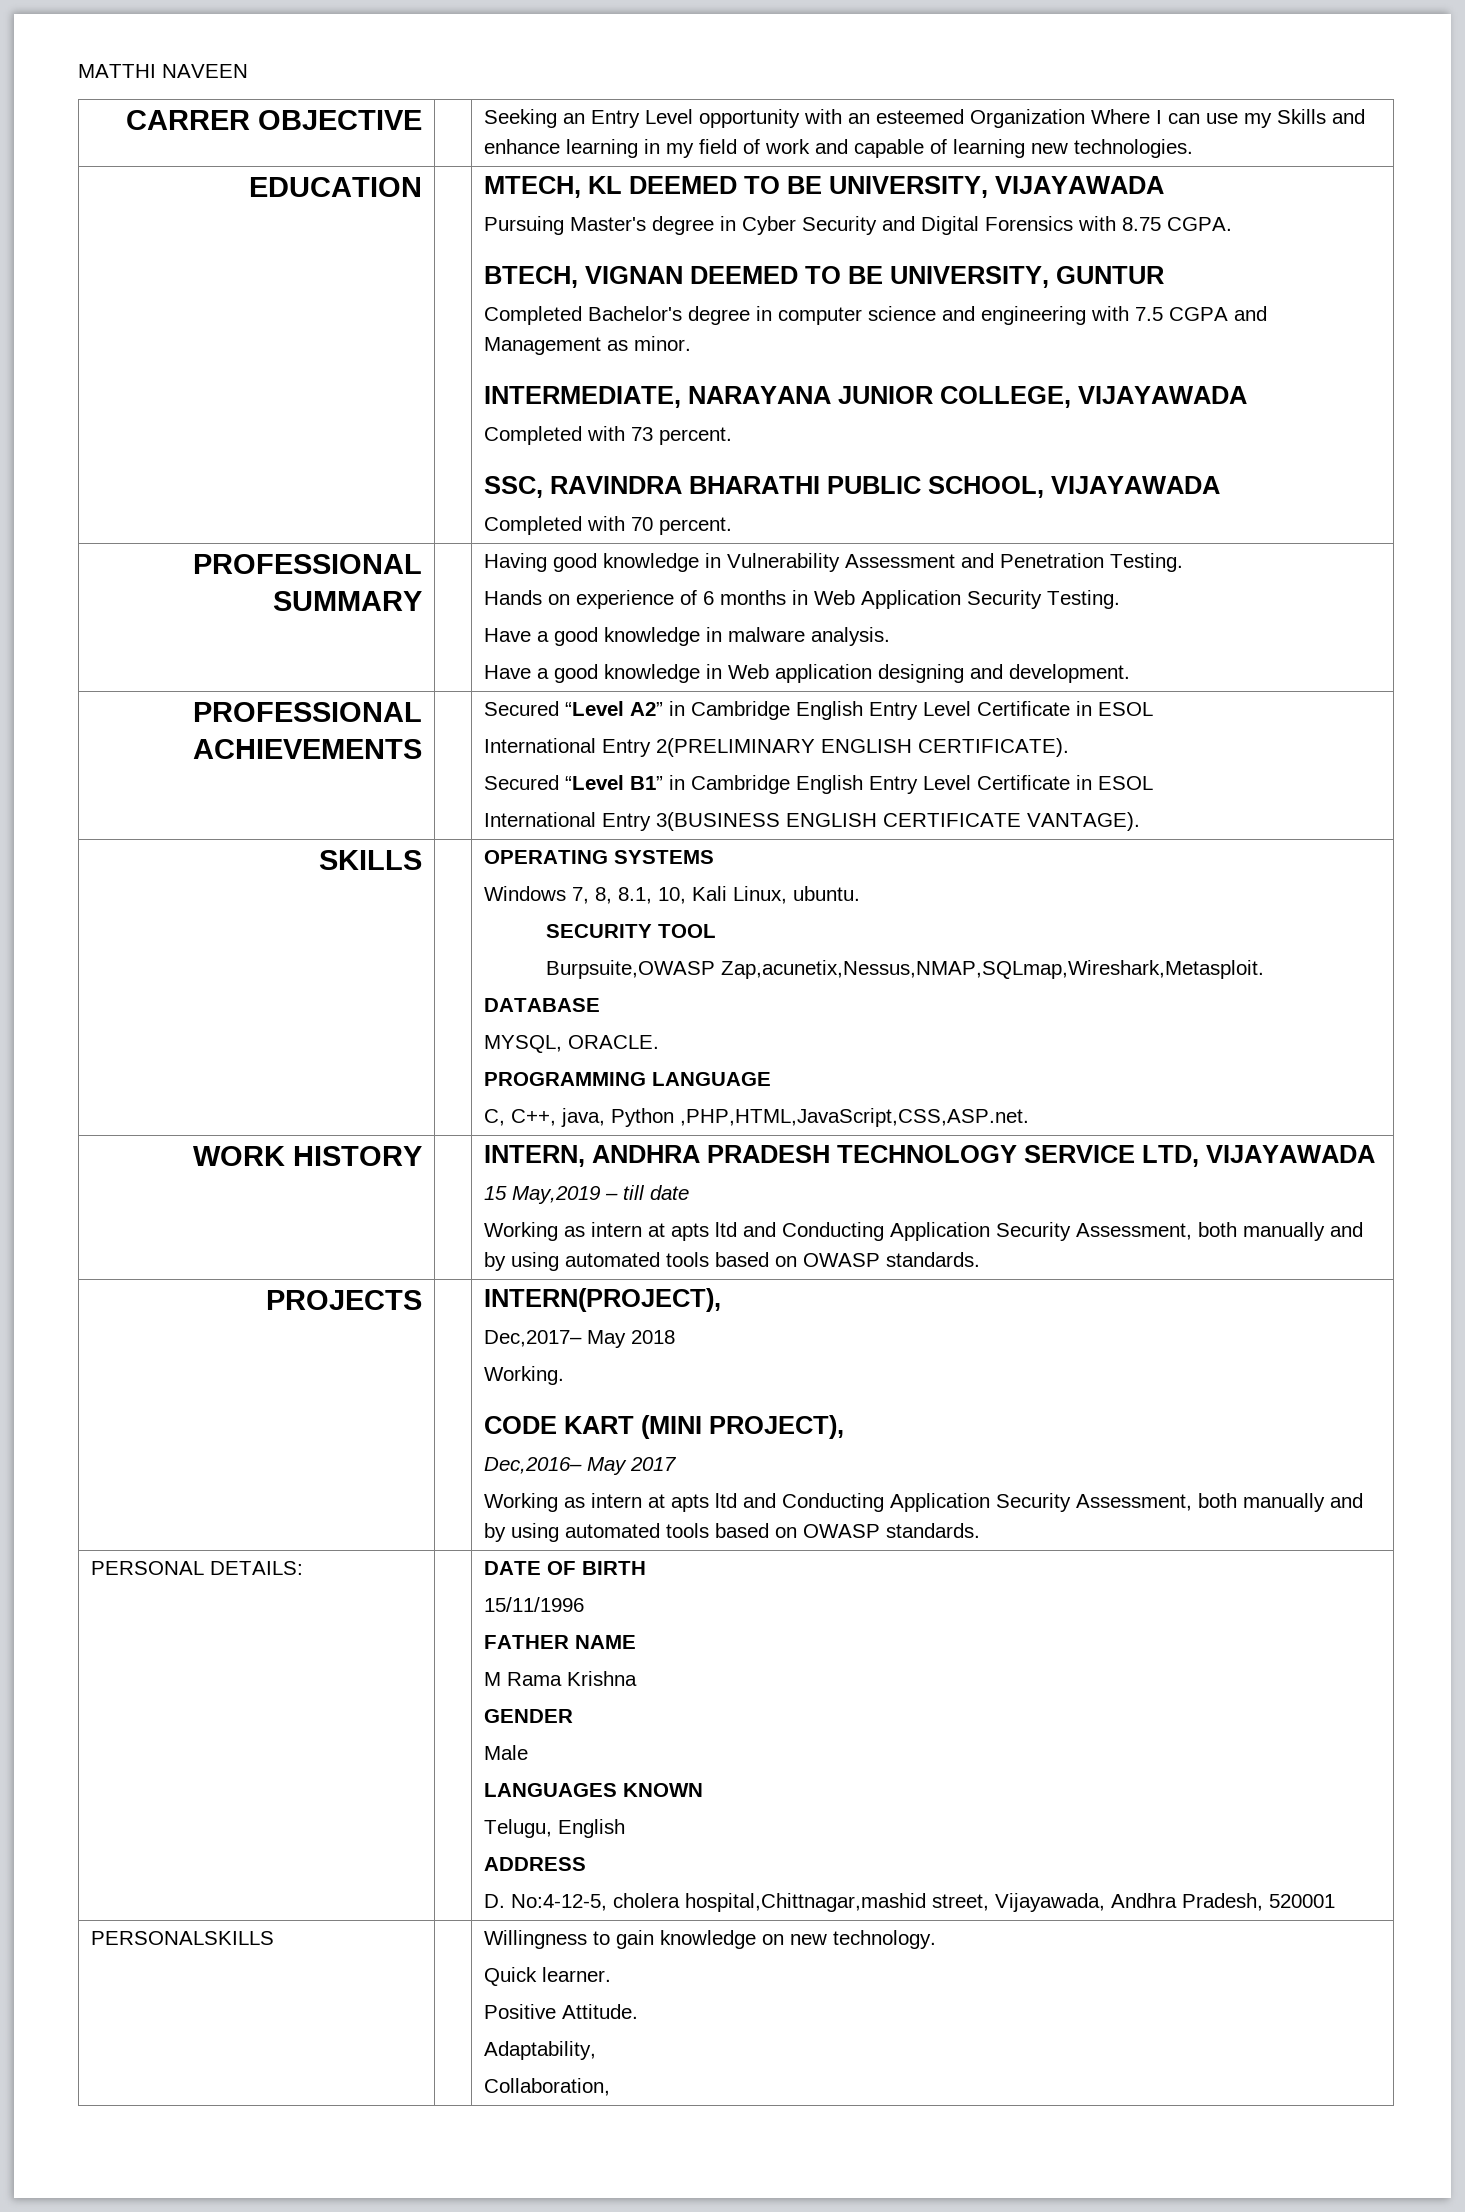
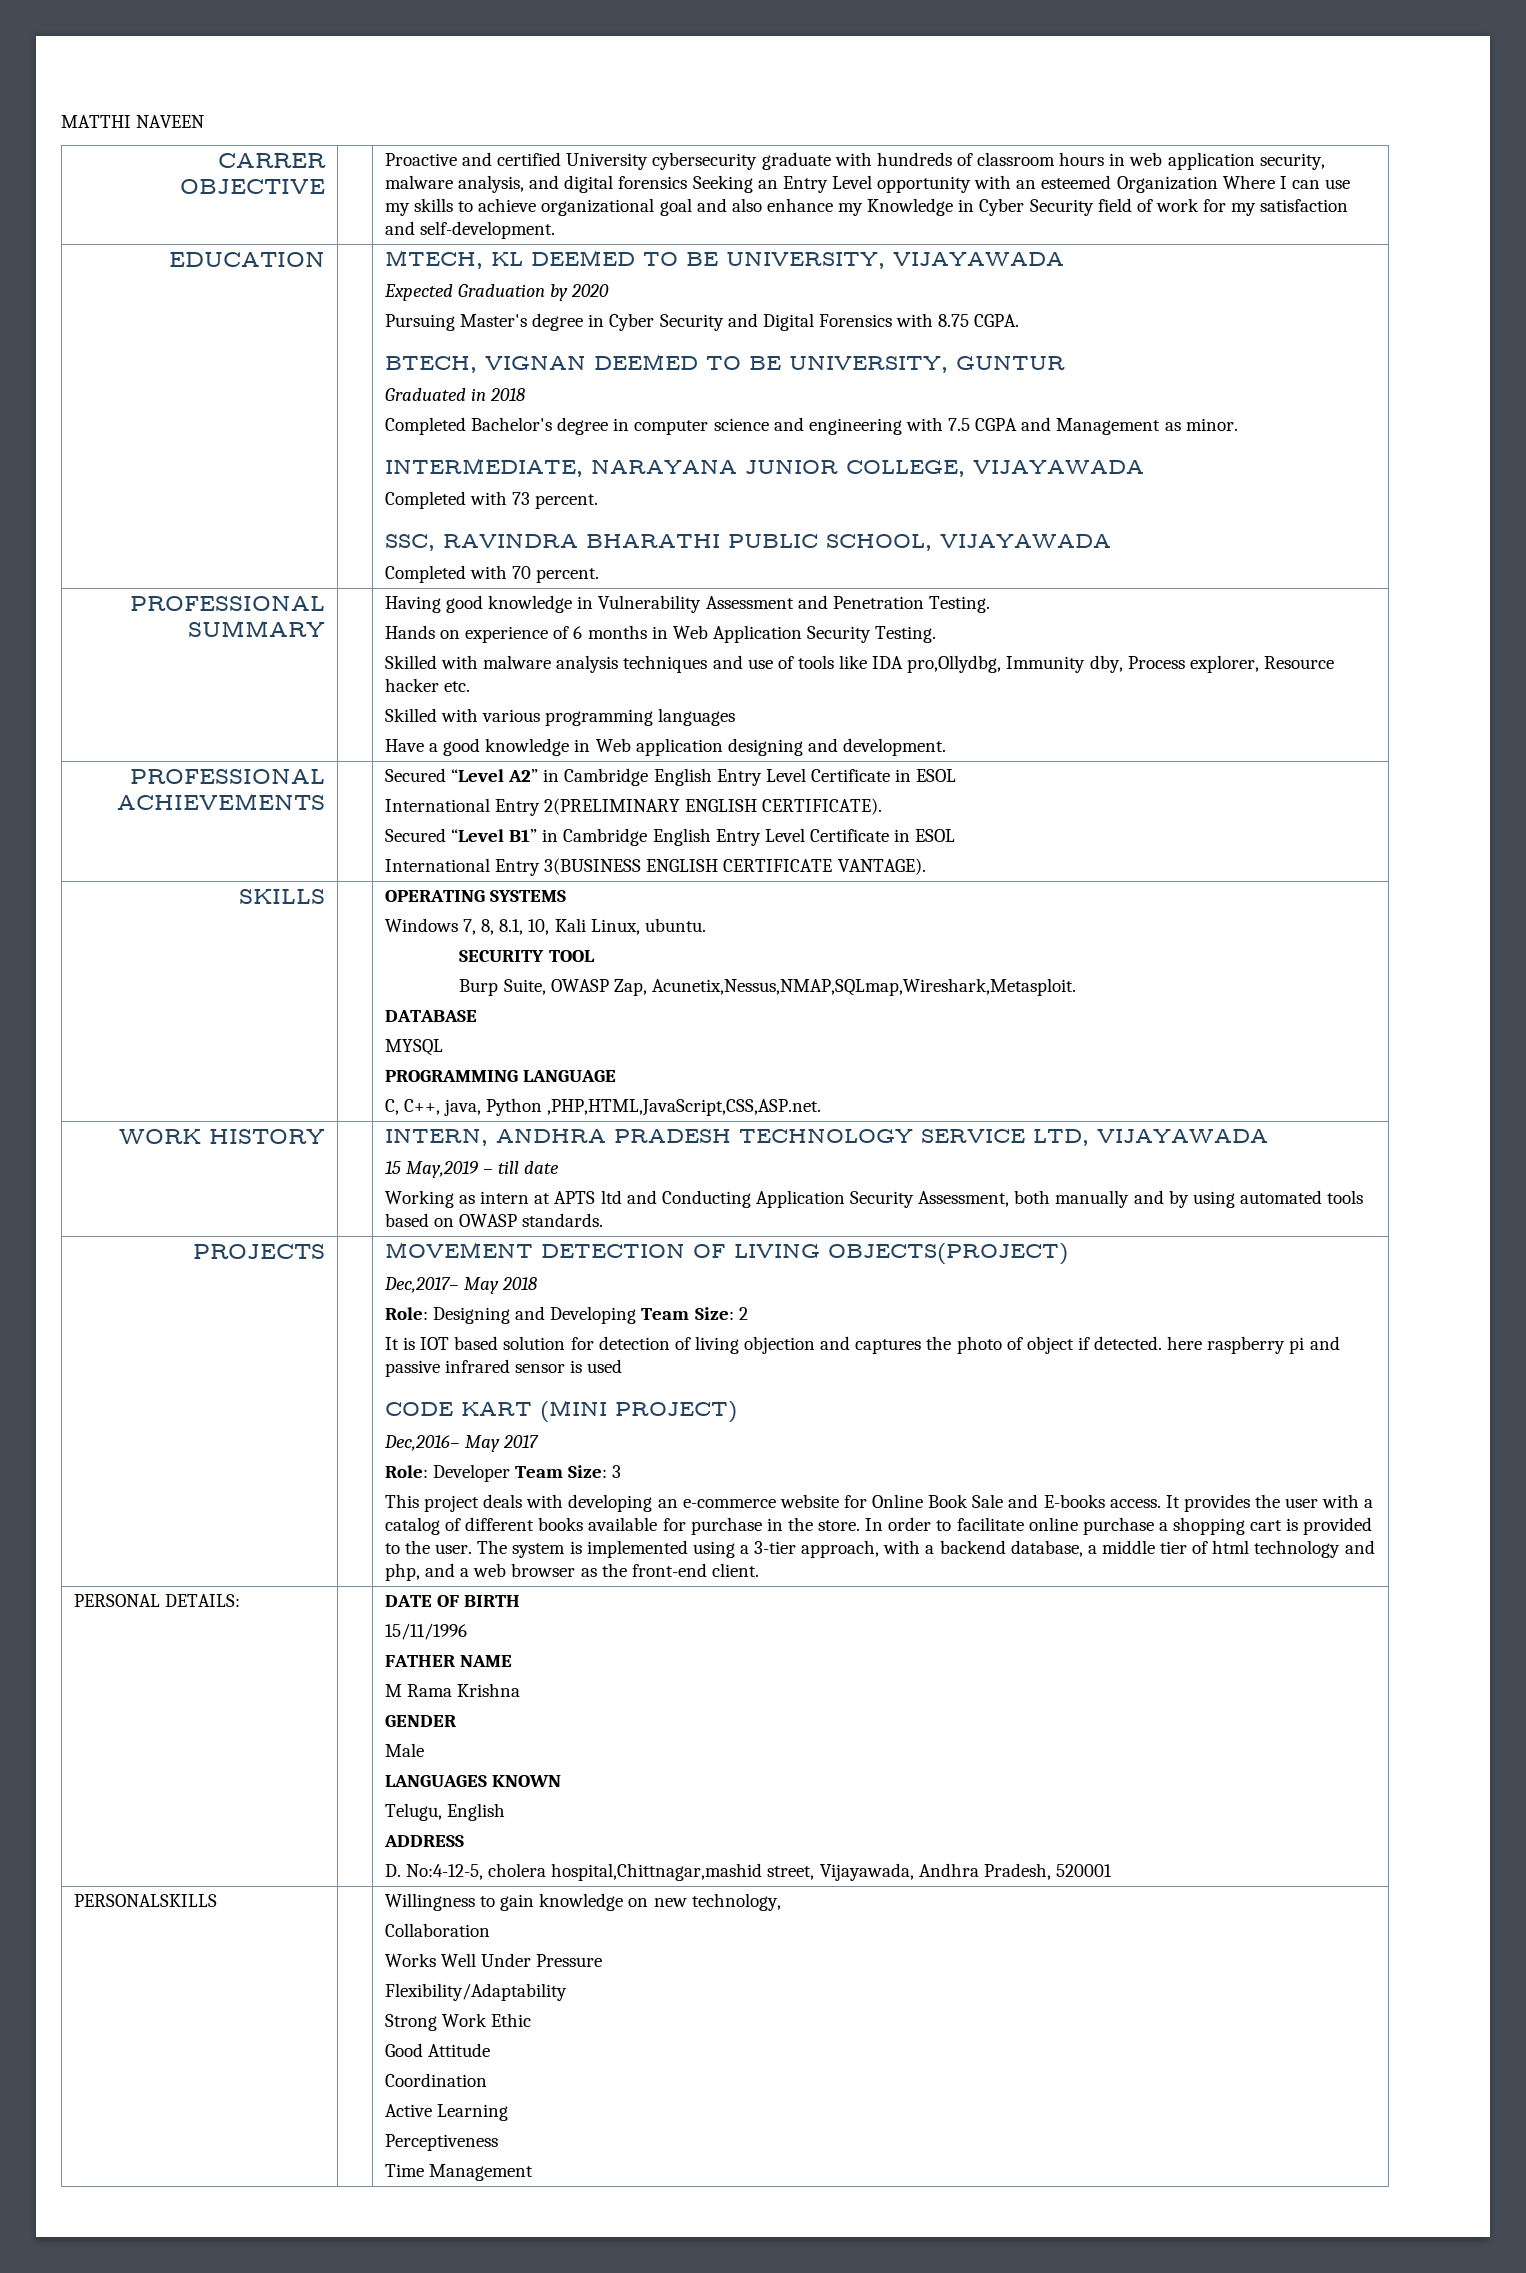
(422, 120) none -> [384,152,1325,170] [384,175,688,193] Proactive and certified University cybersecurity graduate with hundreds of classroom hours in web application security, malware analysis, and digital forensics
[1277,109,1366,124] [484,139,1194,158] Skills and enhance learning in my field of work and capable of learning new technologies. -> [413,198,1349,216] [384,221,555,239] skills to achieve organizational goal and also enhance my Knowledge in Cyber Security field of work for my satisfaction and self-development.
(1165, 185) none -> [383,284,610,301] // Expected Graduation by 2020
(1165, 275) none -> [384,388,526,401] // Graduated in 2018
[484,627,891,646] Have a good knowledge in malware analysis. -> [384,655,1334,673] [384,678,470,692] [384,708,736,726] Skilled with malware analysis techniques and use of tools like IDA pro,Ollydbg, Immunity dby, Process explorer, Resource hacker etc. // Skilled with various programming languages
[546,960,1265,979] Burpsuite,OWASP Zap,acunetix,Nessus,NMAP,SQLmap,Wireshark,Metasploit. -> [459,978,1076,996] Burp Suite, OWASP Zap, Acunetix,Nessus,NMAP,SQLmap,Wireshark,Metasploit.
[484,1035,660,1053] MYSQL, ORACLE. -> [384,1039,443,1056] MYSQL
[671,1223,710,1241] apts -> [554,1191,596,1204] APTS
[484,1288,722,1312] [484,1330,676,1348] [484,1366,565,1385] INTERN(PROJECT), // Dec,2017– May 2018 // Working. -> [384,1242,1068,1265] [383,1277,538,1294] [384,1306,748,1324] [384,1336,1340,1354] [384,1359,623,1377] MOVEMENT DETECTION OF LIVING OBJECTS(PROJECT) // Dec,2017– May 2018 // Role: Designing and Developing Team Size: 2 // It is IOT based solution for detection of living objection and captures the photo of object if detected. here raspberry pi and passive infrared sensor is used
[709,1415,845,1439] PROJECT), -> [614,1401,737,1423] PROJECT)
[484,1493,1364,1512] [484,1523,981,1542] Working as intern at apts ltd and Conducting Application Security Assessment, both manually and by using automated tools based on OWASP standards. -> [384,1464,622,1482] [384,1494,1374,1512] [384,1517,1373,1535] [384,1540,1375,1558] [384,1563,759,1581] Role: Developer Team Size: 3 // This project deals with developing an e-commerce website for Online Book Sale and E-books access. It provides the user with a catalog of different books available for purchase in the store. In order to facilitate online purchase a shopping cart is provided to the user. The system is implemented using a 3-tier approach, with a backend database, a middle tier of html technology and php, and a web browser as the front-end client.
[833,1930,937,1949] [484,1967,612,1986] [484,2004,639,2019] [484,2041,597,2060] [484,2078,611,2096] technology. // Quick learner. // Positive Attitude. // Adaptability, // Collaboration, -> [691,1893,781,1911] [384,1923,490,1937] [384,1953,603,1967] [384,1983,567,2001] [384,2013,532,2031] [384,2043,490,2057] [384,2073,487,2087] [384,2104,508,2121] [384,2134,498,2151] [384,2164,533,2181] technology, // Collaboration // Works Well Under Pressure // Flexibility/Adaptability // Strong Work Ethic // Good Attitude // Coordination // Active Learning // Perceptiveness // Time Management

